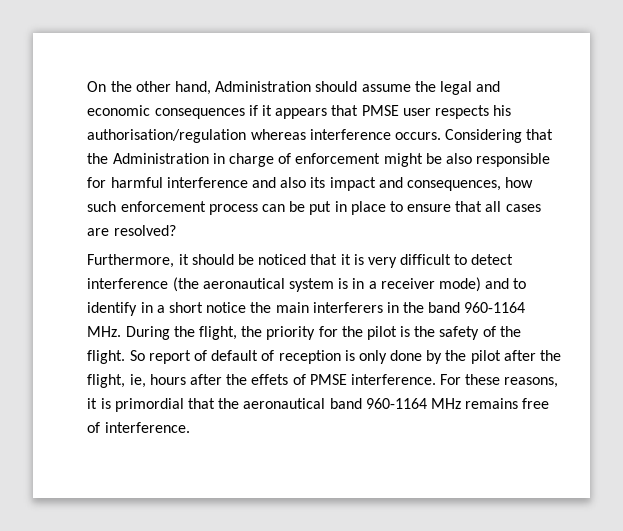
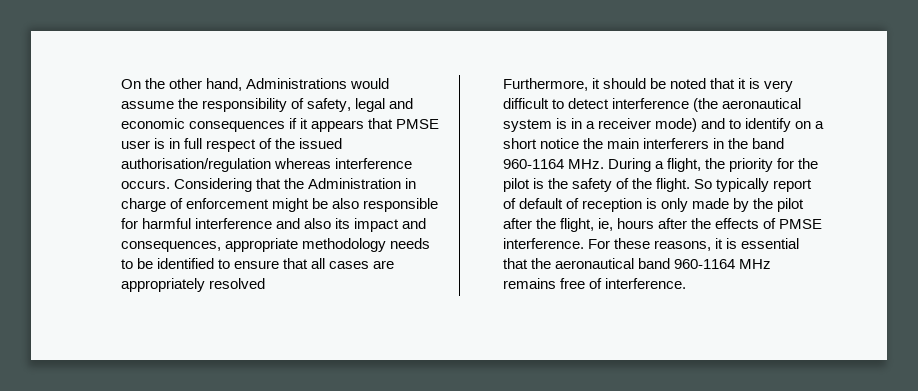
[215,81,436,92] Administration should assume the -> [245,78,389,89] [120,98,351,112] Administrations would assume the responsibility of safety,
[434,105,512,119] respects his -> [153,138,342,152] is in full respect of the issued
[505,177,534,188] [87,201,386,215] how such enforcement process can be put in place -> [224,238,430,252] [120,258,214,269] appropriate methodology needs to be identified
[113,225,176,236] resolved? -> [120,278,265,292] appropriately resolved
[258,254,307,265] noticed -> [669,78,706,89] noted
[140,302,153,313] in -> [794,121,811,129] on
[173,326,195,337] the -> [654,161,664,169] a
(145, 355) none -> [715,178,769,192] typically
[390,350,423,361] done -> [691,198,729,209] made
[251,374,289,385] effets -> [714,218,759,229] effects
[114,398,184,412] primordial -> [740,238,799,249] essential

